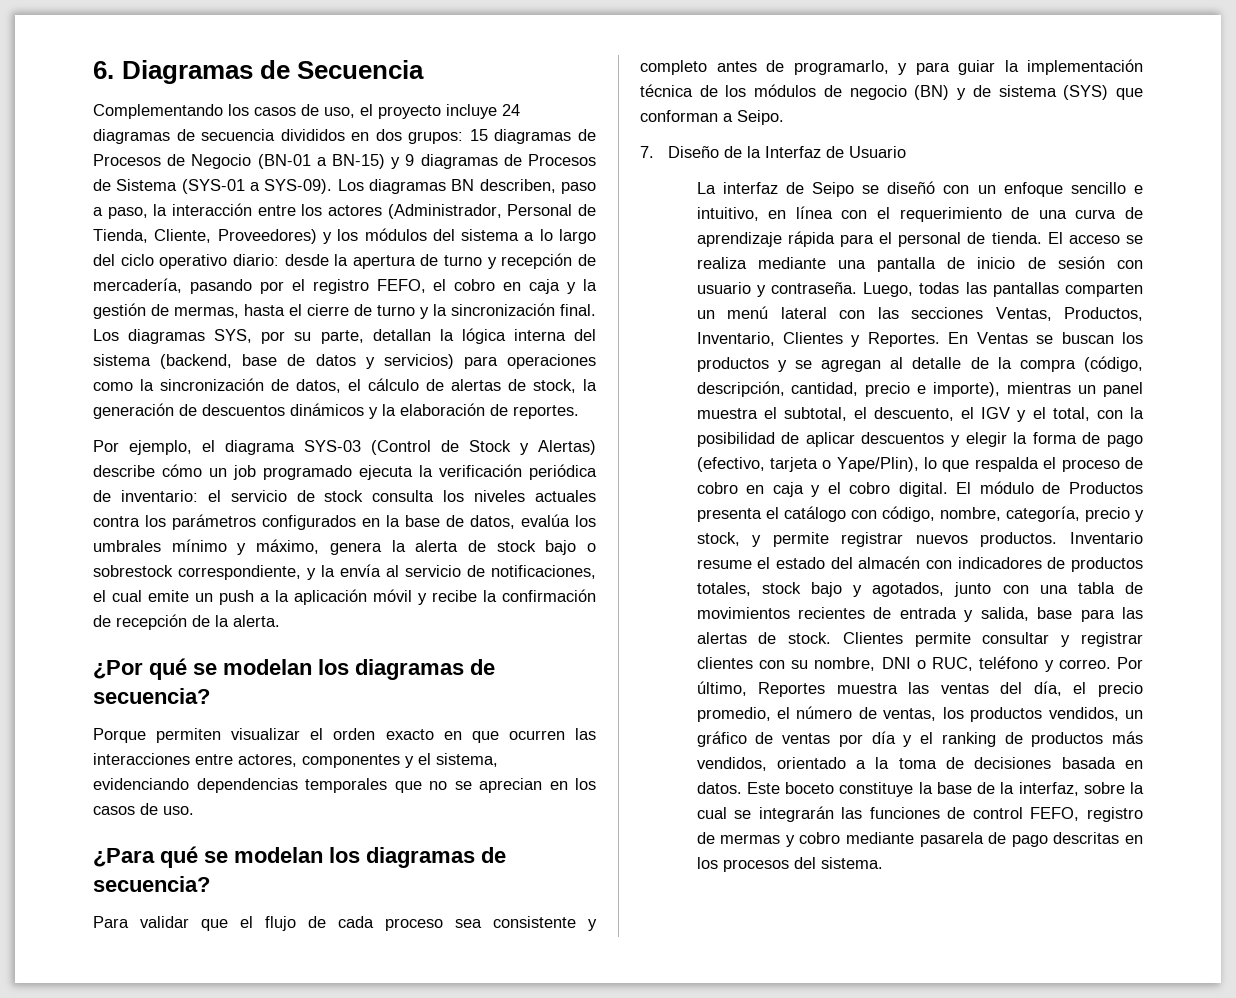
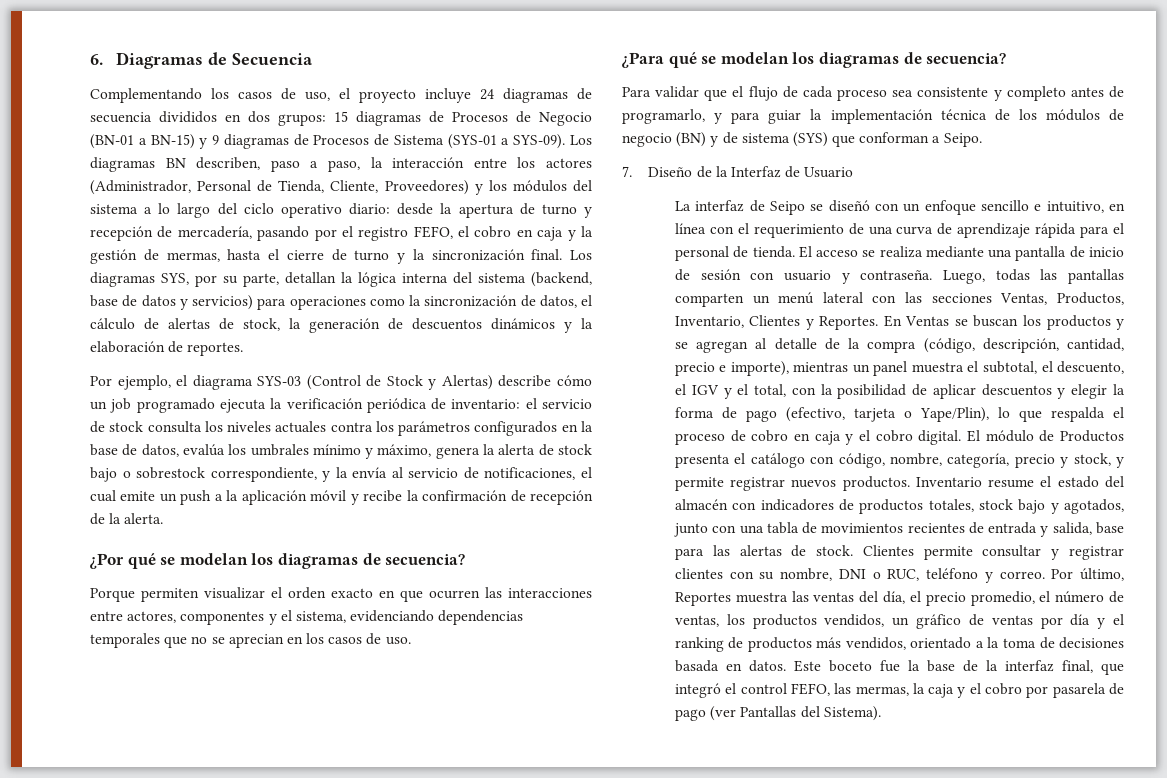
[839,782,914,797] constituye -> [879,660,900,672] fue
[1018,782,1144,796] [696,806,1143,822] [696,832,1143,847] [696,857,883,872] interfaz, sobre la cual se integrarán las funciones de control FEFO, registro de mermas y cobro mediante pasarela de pago descritas en los procesos del sistema. -> [1004,660,1124,675] [674,683,1124,698] [674,706,881,721] interfaz final, que integró el control FEFO, las mermas, la caja y el cobro por pasarela de pago (ver Pantallas del Sistema).

